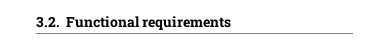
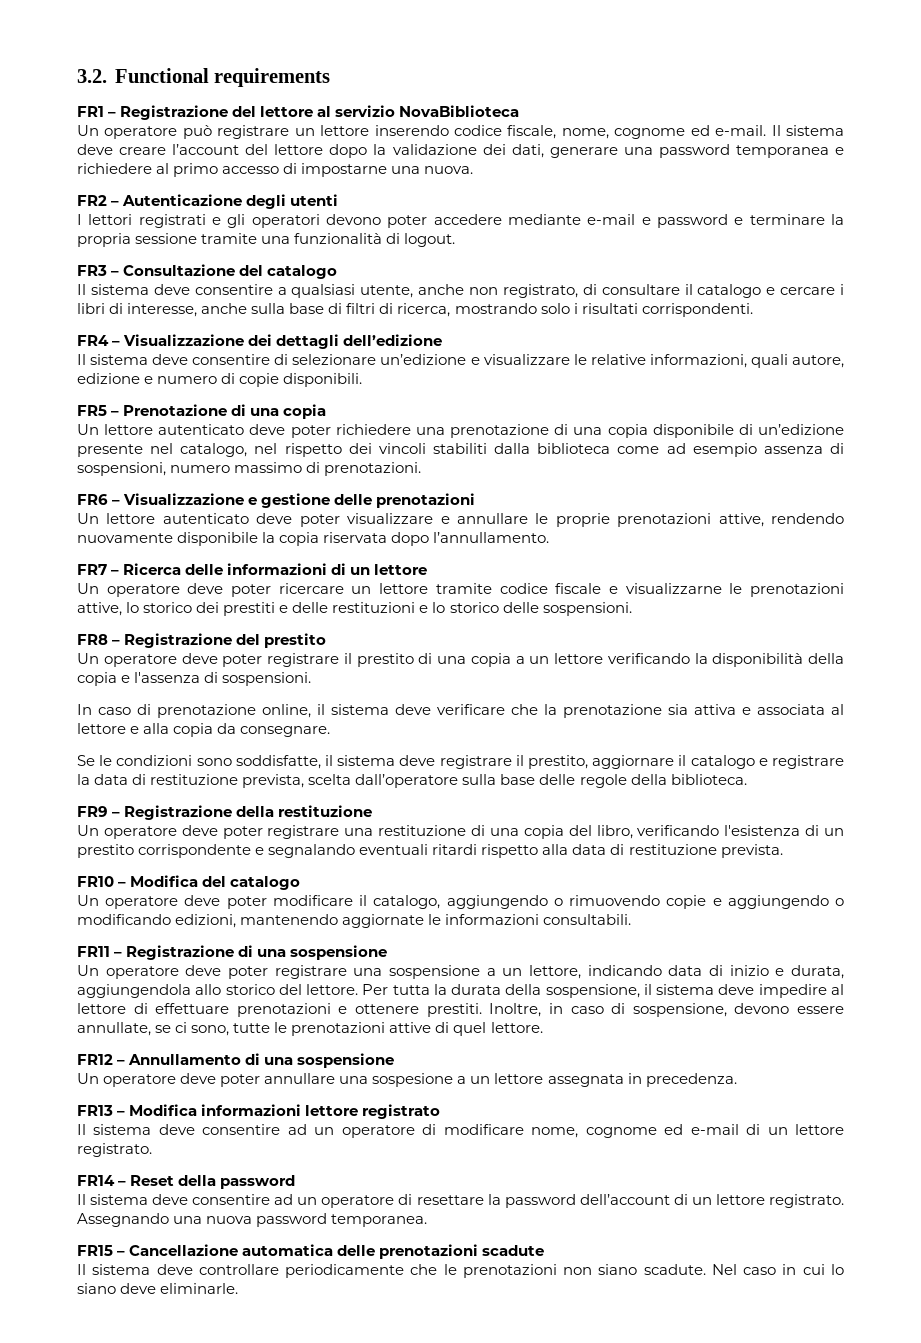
(232, 23) none -> [77,105,520,120] [77,125,845,139] [77,144,844,158] [77,163,474,177] [77,194,339,209] [77,214,845,228] [77,233,456,247] [77,264,338,279] [77,284,844,298] [77,303,753,317] [77,334,443,349] [77,354,845,368] [77,373,363,387] [77,404,327,419] [77,424,844,438] [77,443,844,457] [77,462,422,476] [77,493,476,508] [77,513,844,527] [77,532,550,546] [77,563,428,575] [77,583,845,597] [77,602,632,616] [77,633,327,648] [77,653,844,667] [77,672,312,686] [77,704,844,718] [77,723,331,737] [77,755,845,769] [77,774,747,788] [77,805,373,820] [77,825,845,839] [77,844,783,858] [77,875,301,890] [77,895,845,909] [77,914,632,928] [77,945,388,960] [77,965,844,979] [77,984,844,998] [77,1003,845,1017] [77,1022,543,1036] [77,1053,395,1068] [77,1073,737,1087] [77,1104,441,1119] [77,1124,844,1138] [77,1143,152,1157] [77,1175,296,1189] [77,1194,845,1208] [77,1213,428,1227] [77,1244,545,1259] [77,1264,844,1278] [77,1283,239,1294] // FR1 – Registrazione del lettore al servizio NovaBiblioteca // Un operatore può registrare un lettore inserendo codice fiscale, nome, cognome ed e-mail. Il sistema deve creare l’account del lettore dopo la validazione dei dati, generare una password temporanea e richiedere al primo accesso di impostarne una nuova. // FR2 – Autenticazione degli utenti // I lettori registrati e gli operatori devono poter accedere mediante e-mail e password e terminare la propria sessione tramite una funzionalità di logout. // FR3 – Consultazione del catalogo // Il sistema deve consentire a qualsiasi utente, anche non registrato, di consultare il catalogo e cercare i libri di interesse, anche sulla base di filtri di ricerca, mostrando solo i risultati corrispondenti. // FR4 – Visualizzazione dei dettagli dell’edizione // Il sistema deve consentire di selezionare un’edizione e visualizzare le relative informazioni, quali autore, edizione e numero di copie disponibili. // FR5 – Prenotazione di una copia // Un lettore autenticato deve poter richiedere una prenotazione di una copia disponibile di un’edizione presente nel catalogo, nel rispetto dei vincoli stabiliti dalla biblioteca come ad esempio assenza di sospensioni, numero massimo di prenotazioni. // FR6 – Visualizzazione e gestione delle prenotazioni // Un lettore autenticato deve poter visualizzare e annullare le proprie prenotazioni attive, rendendo nuovamente disponibile la copia riservata dopo l’annullamento. // FR7 – Ricerca delle informazioni di un lettore // Un operatore deve poter ricercare un lettore tramite codice fiscale e visualizzarne le prenotazioni attive, lo storico dei prestiti e delle restituzioni e lo storico delle sospensioni. // FR8 – Registrazione del prestito // Un operatore deve poter registrare il prestito di una copia a un lettore verificando la disponibilità della copia e l'assenza di sospensioni. // In caso di prenotazione online, il sistema deve verificare che la prenotazione sia attiva e associata al lettore e alla copia da consegnare. // Se le condizioni sono soddisfatte, il sistema deve registrare il prestito, aggiornare il catalogo e registrare la data di restituzione prevista, scelta dall’operatore sulla base delle regole della biblioteca. // FR9 – Registrazione della restituzione // Un operatore deve poter registrare una restituzione di una copia del libro, verificando l'esistenza di un prestito corrispondente e segnalando eventuali ritardi rispetto alla data di restituzione prevista. // FR10 – Modifica del catalogo // Un operatore deve poter modificare il catalogo, aggiungendo o rimuovendo copie e aggiungendo o modificando edizioni, mantenendo aggiornate le informazioni consultabili. // FR11 – Registrazione di una sospensione // Un operatore deve poter registrare una sospensione a un lettore, indicando data di inizio e durata, aggiungendola allo storico del lettore. Per tutta la durata della sospensione, il sistema deve impedire al lettore di effettuare prenotazioni e ottenere prestiti. Inoltre, in caso di sospensione, devono essere annullate, se ci sono, tutte le prenotazioni attive di quel lettore. // FR12 – Annullamento di una sospensione // Un operatore deve poter annullare una sospesione a un lettore assegnata in precedenza. // FR13 – Modifica informazioni lettore registrato // Il sistema deve consentire ad un operatore di modificare nome, cognome ed e-mail di un lettore registrato. // FR14 – Reset della password // Il sistema deve consentire ad un operatore di resettare la password dell’account di un lettore registrato. Assegnando una nuova password temporanea. // FR15 – Cancellazione automatica delle prenotazioni scadute // Il sistema deve controllare periodicamente che le prenotazioni non siano scadute. Nel caso in cui lo siano deve eliminarle.

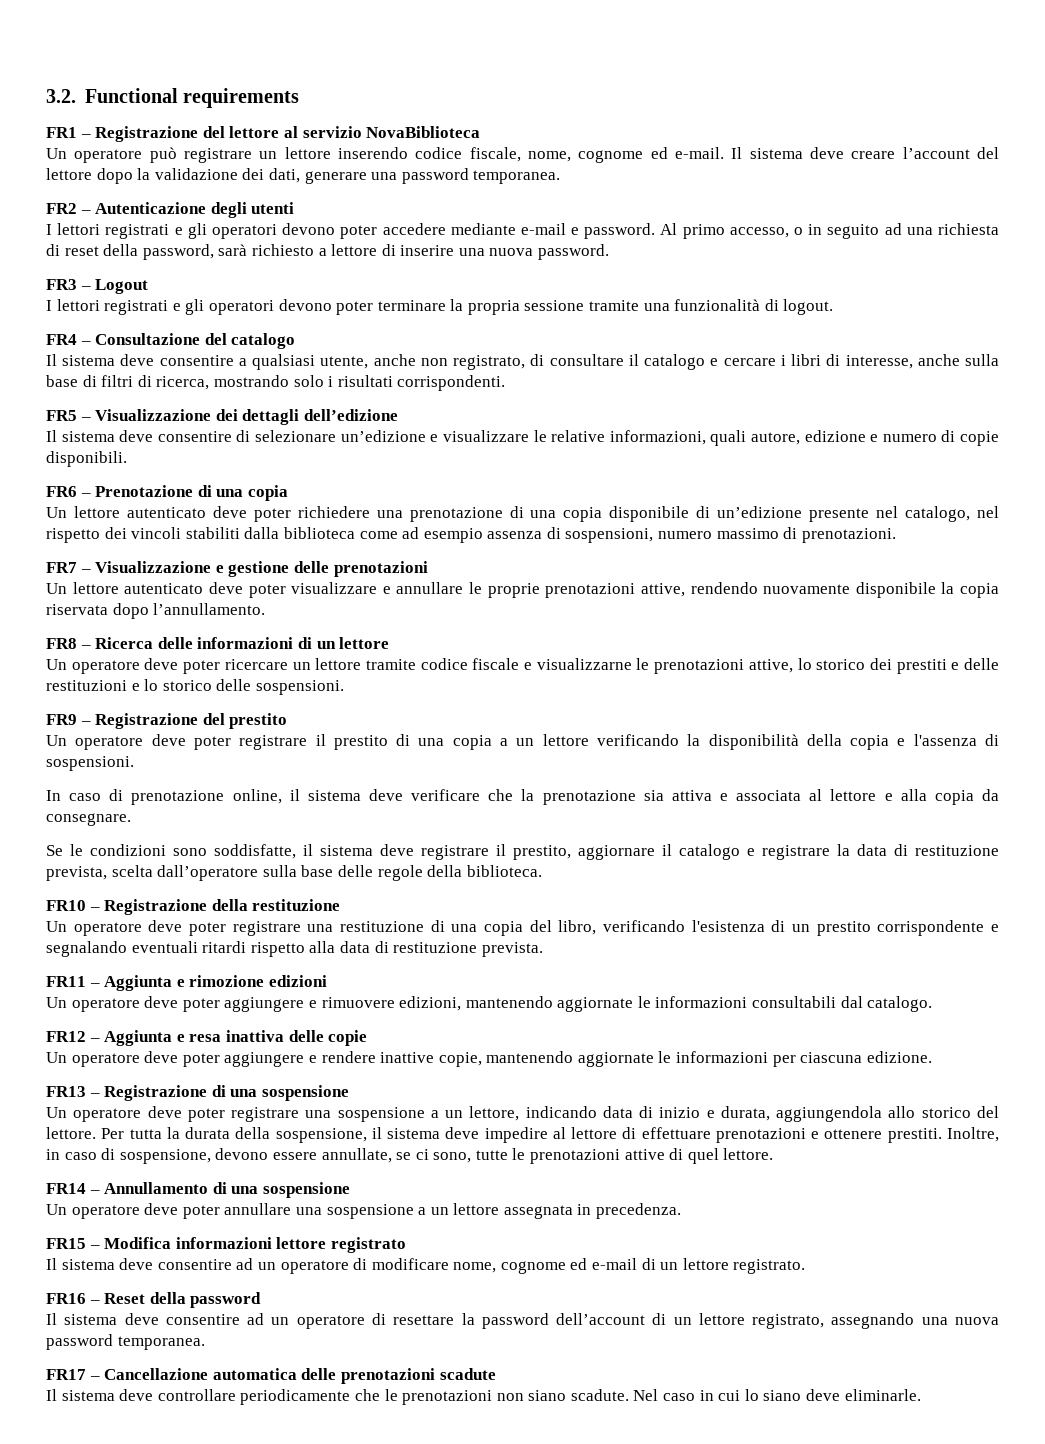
[735,145,844,158] [77,163,474,177] temporanea e richiedere al primo accesso di impostarne una nuova. -> [473,170,561,184] temporanea.
[657,214,744,228] password e -> [584,223,999,239] [46,244,610,260] [46,279,149,294] [46,299,374,315] password. Al primo accesso, o in seguito ad una richiesta di reset della password, sarà richiesto a lettore di inserire una nuova password. // FR3 – Logout // I lettori registrati e gli operatori devono poter
[77,265,107,276] FR3 -> [46,334,77,345] FR4
[77,335,109,346] FR4 -> [46,410,77,421] FR5
[77,405,107,416] FR5 -> [46,486,77,497] FR6
[77,494,108,505] FR6 -> [46,562,77,573] FR7
[77,564,107,575] FR7 -> [46,638,77,649] FR8
[77,634,108,645] FR8 -> [46,714,77,725] FR9
[77,806,108,817] FR9 -> [46,900,86,911] FR10
[77,875,301,890] [77,895,845,909] [77,914,171,925] FR10 – Modifica del catalogo // Un operatore deve poter modificare il catalogo, aggiungendo o rimuovendo copie e aggiungendo o modificando -> [46,975,327,991] [46,996,395,1012] FR11 – Aggiunta e rimozione edizioni // Un operatore deve poter aggiungere e rimuovere
[543,914,632,925] [77,946,110,957] consultabili. // FR11 -> [752,996,933,1012] [46,1030,368,1046] [46,1051,932,1067] [46,1086,86,1097] consultabili dal catalogo. // FR12 – Aggiunta e resa inattiva delle copie // Un operatore deve poter aggiungere e rendere inattive copie, mantenendo aggiornate le informazioni per ciascuna edizione. // FR13
[77,1054,113,1065] FR12 -> [46,1183,86,1194] FR14
[372,1073,454,1087] sospesione -> [326,1204,414,1219] sospensione
[77,1105,113,1116] FR13 -> [46,1238,86,1249] FR15
[77,1175,115,1186] FR14 -> [46,1293,86,1304] FR16
[769,1194,845,1208] [77,1213,169,1227] registrato. Assegnando -> [752,1313,915,1329] registrato, assegnando
[77,1245,113,1256] FR15 -> [46,1369,86,1380] FR17

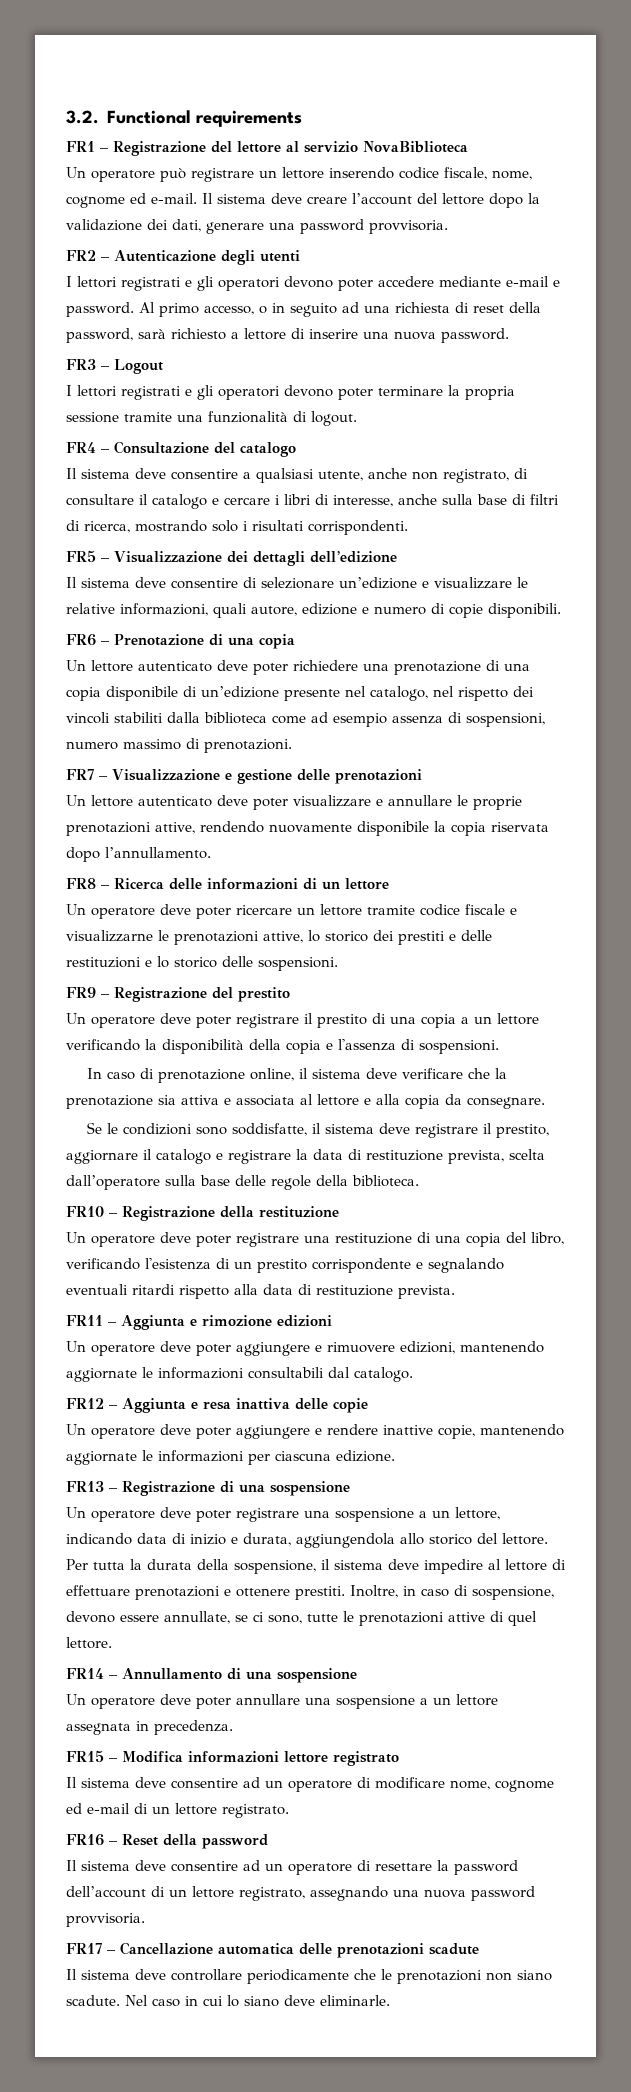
[473,170,561,184] temporanea. -> [369,220,448,234] provvisoria.
[117,1336,205,1350] temporanea. -> [66,1913,145,1927] provvisoria.

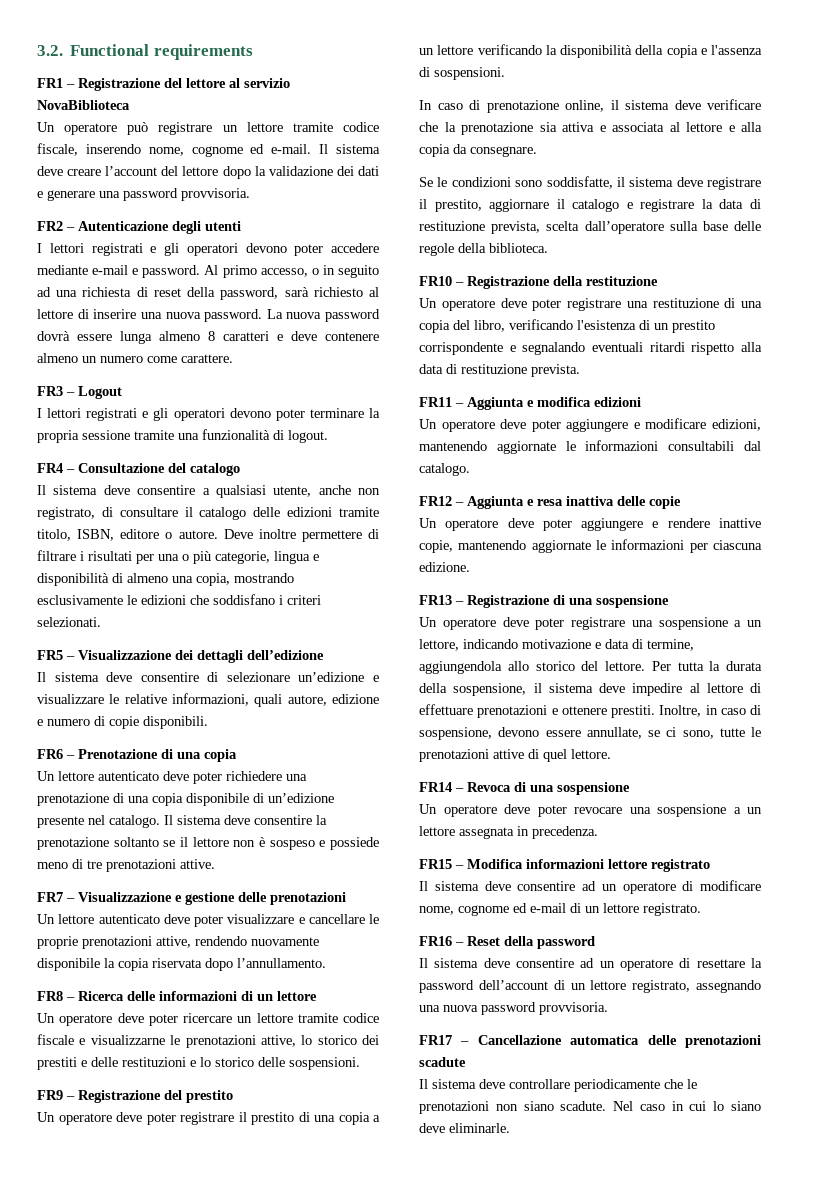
[329,167,394,179] inserendo -> [292,122,333,132] tramite
(487, 173) none -> [85,144,141,154] inserendo
[172,219,201,232] dati, -> [358,166,379,176] [37,191,43,198] dati e
[231,332,239,339] a -> [369,287,380,297] al
(509, 335) none -> [266,309,380,322] [37,331,379,344] [37,353,233,363] La nuova password dovrà essere lunga almeno 8 caratteri e deve contenere almeno un numero come carattere.
[212,494,559,507] [66,520,408,535] e cercare i libri di interesse, anche sulla base di filtri di ricerca, mostrando solo i risultati corrispondenti. -> [253,507,379,517] [37,529,379,542] [37,550,319,564] [37,573,294,586] [37,594,321,605] [37,617,101,627] delle edizioni tramite titolo, ISBN, editore o autore. Deve inoltre permettere di filtrare i risultati per una o più categorie, lingua e disponibilità di almeno una copia, mostrando esclusivamente le edizioni che soddisfano i criteri selezionati.
[370,686,534,701] [66,712,545,727] [66,738,292,753] catalogo, nel rispetto dei vincoli stabiliti dalla biblioteca come ad esempio assenza di sospensioni, numero massimo di prenotazioni. -> [109,815,327,828] [37,837,379,850] [37,859,215,872] catalogo. Il sistema deve consentire la prenotazione soltanto se il lettore non è sospeso e possiede meno di tre prenotazioni attive.
[388,795,452,806] annullare -> [308,914,365,924] cancellare
[202,1315,272,1326] rimozione -> [537,397,591,407] modifica
[327,1342,395,1353] rimuovere -> [645,418,707,429] modificare
[137,1533,291,1546] data di inizio e durata, -> [522,639,694,651] motivazione e data di termine,
[122,1668,357,1683] [66,1694,300,1709] Annullamento di una sospensione // Un operatore deve poter annullare -> [467,782,630,795] [419,804,622,817] Revoca di una sospensione // Un operatore deve poter revocare

